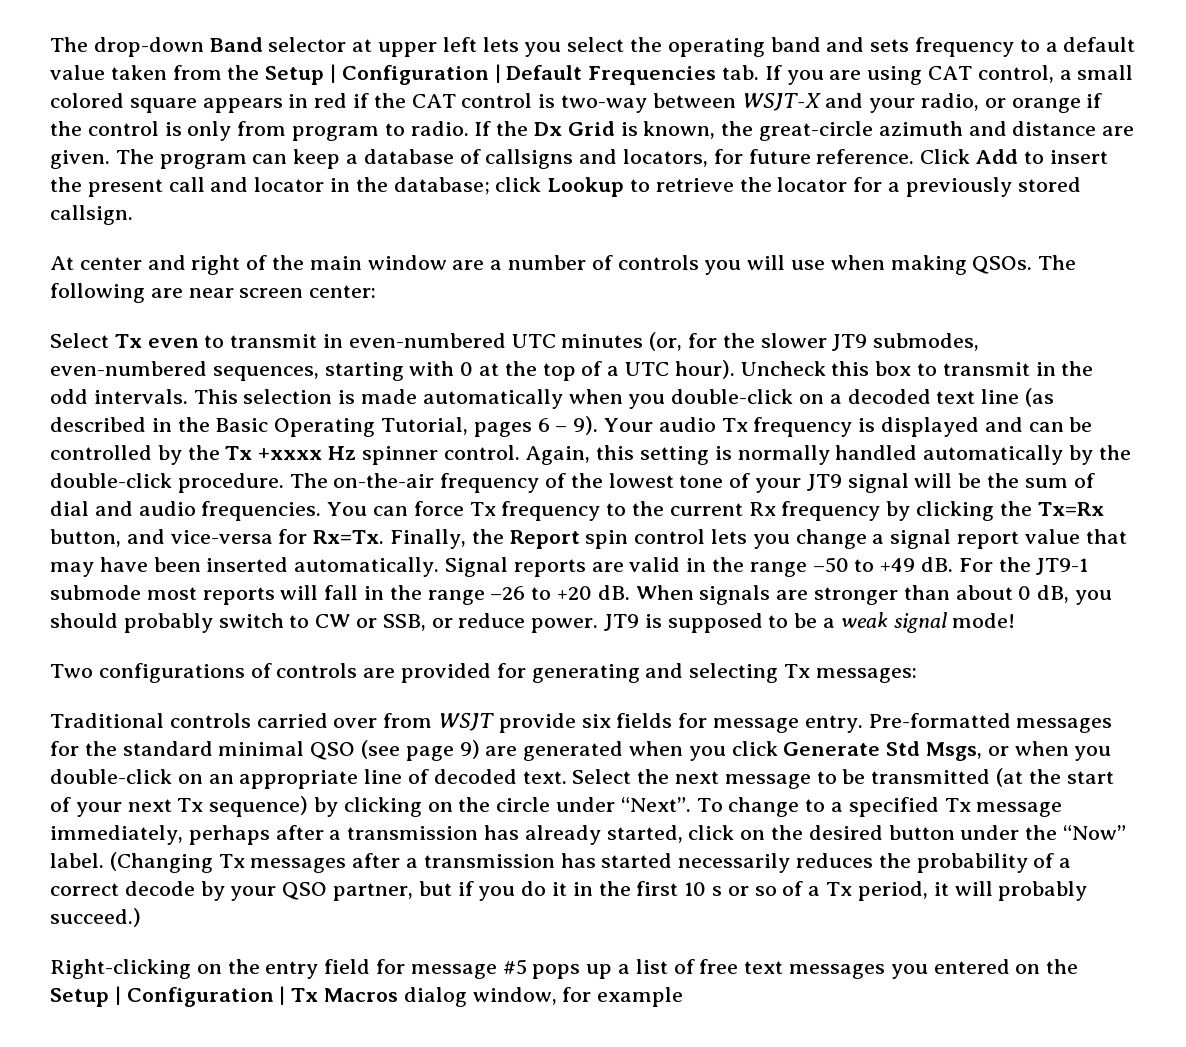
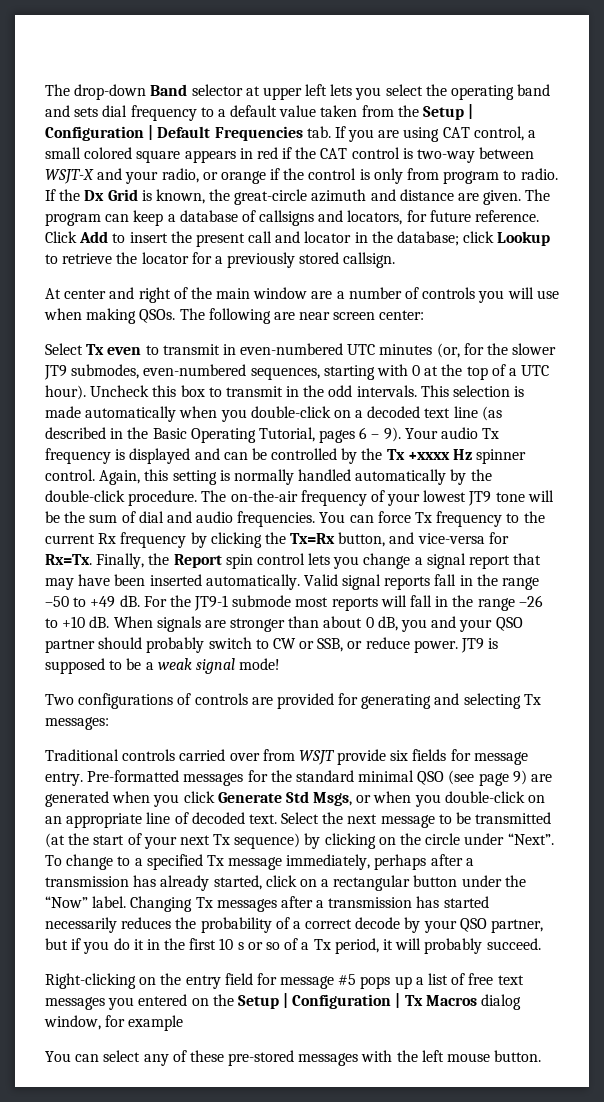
(910, 45) none -> [102,105,128,117] dial
[570,473,909,493] the lowest tone of your JT9 signal -> [387,490,525,506] your lowest JT9 tone
[1024,529,1080,544] value -> (511, 562) none
[445,557,681,577] Signal reports are valid -> [303,574,457,590] Valid signal reports fall
[557,586,593,600] +20 -> [62,616,86,628] +10
(1113, 597) none -> [431,616,523,632] [45,639,95,653] and your QSO partner
[771,825,883,840] the desired -> [321,875,411,891] a rectangular
[109,852,213,873] (Changing -> [130,896,193,912] Changing
[50,908,141,927] succeed.) -> [486,938,541,950] succeed.
(684, 997) none -> [45,1050,542,1066] // You can select any of these pre-stored messages with the left mouse button.

